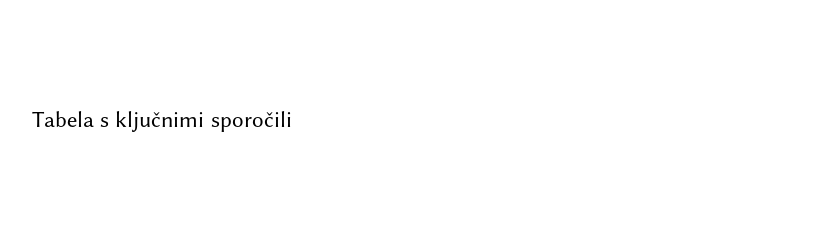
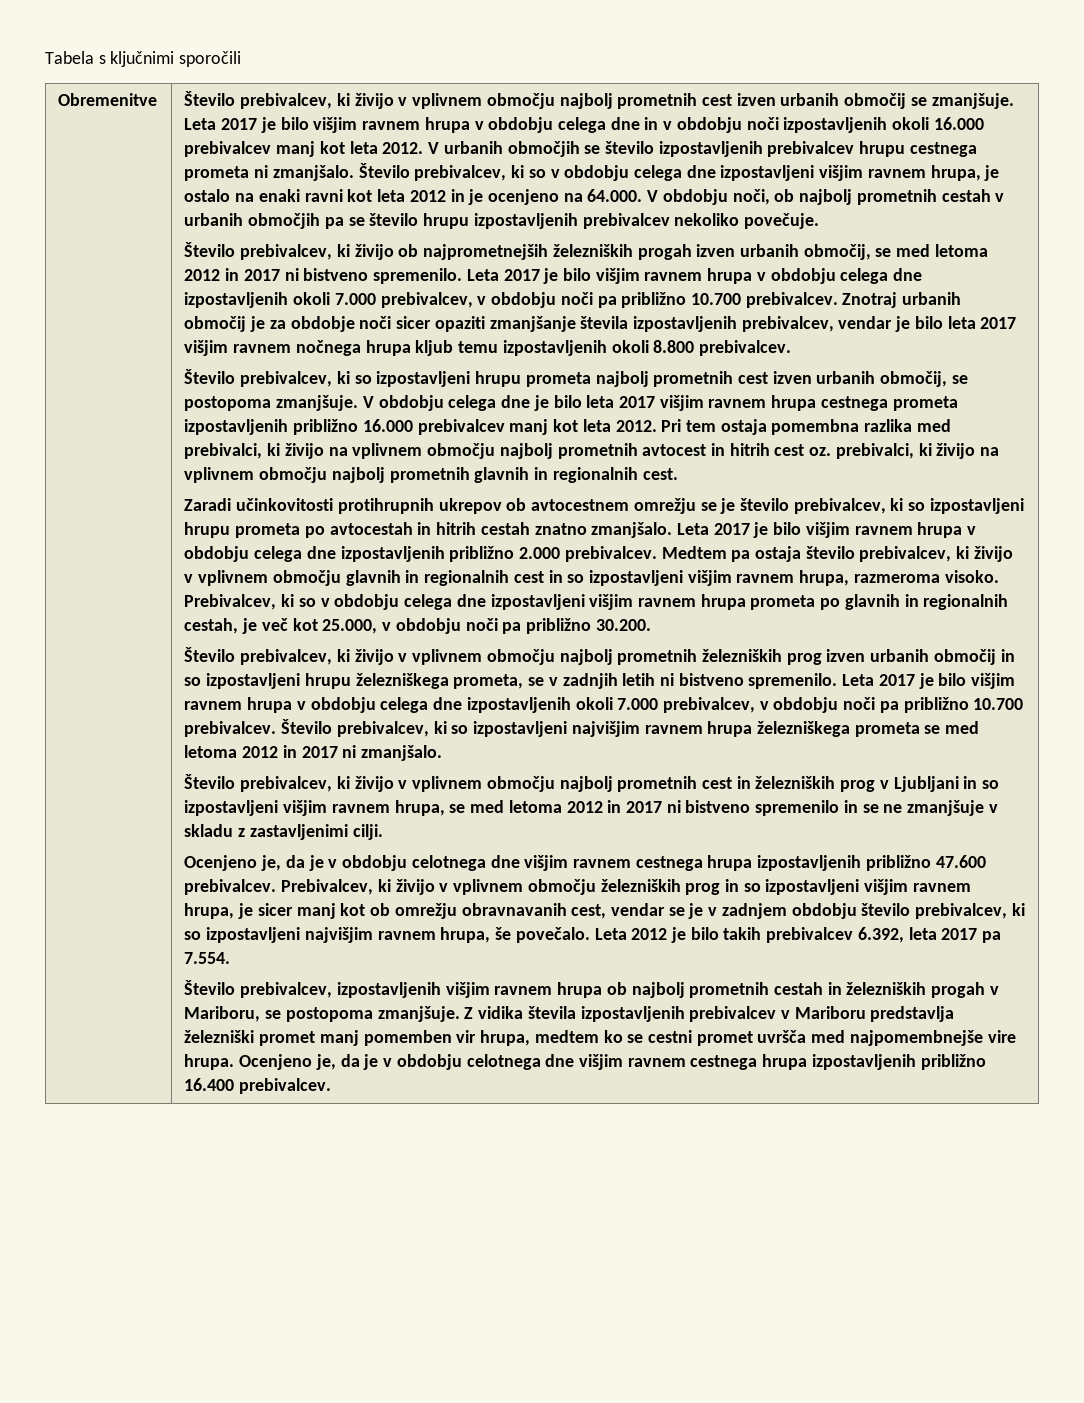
(292, 121) none -> [58,93,158,106] [184,91,1014,109] [184,117,984,133] [184,141,977,157] [184,163,1000,181] [184,189,1005,205] [184,213,819,229] [184,242,988,260] [184,268,923,284] [184,292,962,308] [184,316,1017,332] [184,340,791,356] [184,369,968,387] [184,395,958,411] [184,419,951,435] [184,443,1000,459] [184,467,678,483] [184,498,1024,514] [184,522,977,538] [184,546,1013,562] [184,570,999,586] [184,594,1009,610] [184,618,651,634] [184,647,1015,665] [184,673,1016,689] [184,697,1024,713] [184,719,980,737] [184,745,443,761] [184,774,1000,792] [184,800,998,816] [184,824,383,840] [184,855,986,871] [184,879,971,895] [184,903,1025,919] [184,927,1002,943] [184,952,231,964] [184,980,999,998] [184,1006,955,1022] [184,1030,1016,1046] [184,1054,986,1070] [184,1078,332,1094] // Obremenitve | Število prebivalcev, ki živijo v vplivnem območju najbolj prometnih cest izven urbanih območij se zmanjšuje. Leta 2017 je bilo višjim ravnem hrupa v obdobju celega dne in v obdobju noči izpostavljenih okoli 16.000 prebivalcev manj kot leta 2012. V urbanih območjih se število izpostavljenih prebivalcev hrupu cestnega prometa ni zmanjšalo. Število prebivalcev, ki so v obdobju celega dne izpostavljeni višjim ravnem hrupa, je ostalo na enaki ravni kot leta 2012 in je ocenjeno na 64.000. V obdobju noči, ob najbolj prometnih cestah v urbanih območjih pa se število hrupu izpostavljenih prebivalcev nekoliko povečuje. // Število prebivalcev, ki živijo ob najprometnejših železniških progah izven urbanih območij, se med letoma 2012 in 2017 ni bistveno spremenilo. Leta 2017 je bilo višjim ravnem hrupa v obdobju celega dne izpostavljenih okoli 7.000 prebivalcev, v obdobju noči pa približno 10.700 prebivalcev. Znotraj urbanih območij je za obdobje noči sicer opaziti zmanjšanje števila izpostavljenih prebivalcev, vendar je bilo leta 2017 višjim ravnem nočnega hrupa kljub temu izpostavljenih okoli 8.800 prebivalcev. // Število prebivalcev, ki so izpostavljeni hrupu prometa najbolj prometnih cest izven urbanih območij, se postopoma zmanjšuje. V obdobju celega dne je bilo leta 2017 višjim ravnem hrupa cestnega prometa izpostavljenih približno 16.000 prebivalcev manj kot leta 2012. Pri tem ostaja pomembna razlika med prebivalci, ki živijo na vplivnem območju najbolj prometnih avtocest in hitrih cest oz. prebivalci, ki živijo na vplivnem območju najbolj prometnih glavnih in regionalnih cest. // Zaradi učinkovitosti protihrupnih ukrepov ob avtocestnem omrežju se je število prebivalcev, ki so izpostavljeni hrupu prometa po avtocestah in hitrih cestah znatno zmanjšalo. Leta 2017 je bilo višjim ravnem hrupa v obdobju celega dne izpostavljenih približno 2.000 prebivalcev. Medtem pa ostaja število prebivalcev, ki živijo v vplivnem območju glavnih in regionalnih cest in so izpostavljeni višjim ravnem hrupa, razmeroma visoko. Prebivalcev, ki so v obdobju celega dne izpostavljeni višjim ravnem hrupa prometa po glavnih in regionalnih cestah, je več kot 25.000, v obdobju noči pa približno 30.200. // Število prebivalcev, ki živijo v vplivnem območju najbolj prometnih železniških prog izven urbanih območij in so izpostavljeni hrupu železniškega prometa, se v zadnjih letih ni bistveno spremenilo. Leta 2017 je bilo višjim ravnem hrupa v obdobju celega dne izpostavljenih okoli 7.000 prebivalcev, v obdobju noči pa približno 10.700 prebivalcev. Število prebivalcev, ki so izpostavljeni najvišjim ravnem hrupa železniškega prometa se med letoma 2012 in 2017 ni zmanjšalo. // Število prebivalcev, ki živijo v vplivnem območju najbolj prometnih cest in železniških prog v Ljubljani in so izpostavljeni višjim ravnem hrupa, se med letoma 2012 in 2017 ni bistveno spremenilo in se ne zmanjšuje v skladu z zastavljenimi cilji. // Ocenjeno je, da je v obdobju celotnega dne višjim ravnem cestnega hrupa izpostavljenih približno 47.600 prebivalcev. Prebivalcev, ki živijo v vplivnem območju železniških prog in so izpostavljeni višjim ravnem hrupa, je sicer manj kot ob omrežju obravnavanih cest, vendar se je v zadnjem obdobju število prebivalcev, ki so izpostavljeni najvišjim ravnem hrupa, še povečalo. Leta 2012 je bilo takih prebivalcev 6.392, leta 2017 pa 7.554. // Število prebivalcev, izpostavljenih višjim ravnem hrupa ob najbolj prometnih cestah in železniških progah v Mariboru, se postopoma zmanjšuje. Z vidika števila izpostavljenih prebivalcev v Mariboru predstavlja železniški promet manj pomemben vir hrupa, medtem ko se cestni promet uvršča med najpomembnejše vire hrupa. Ocenjeno je, da je v obdobju celotnega dne višjim ravnem cestnega hrupa izpostavljenih približno 16.400 prebivalcev.

